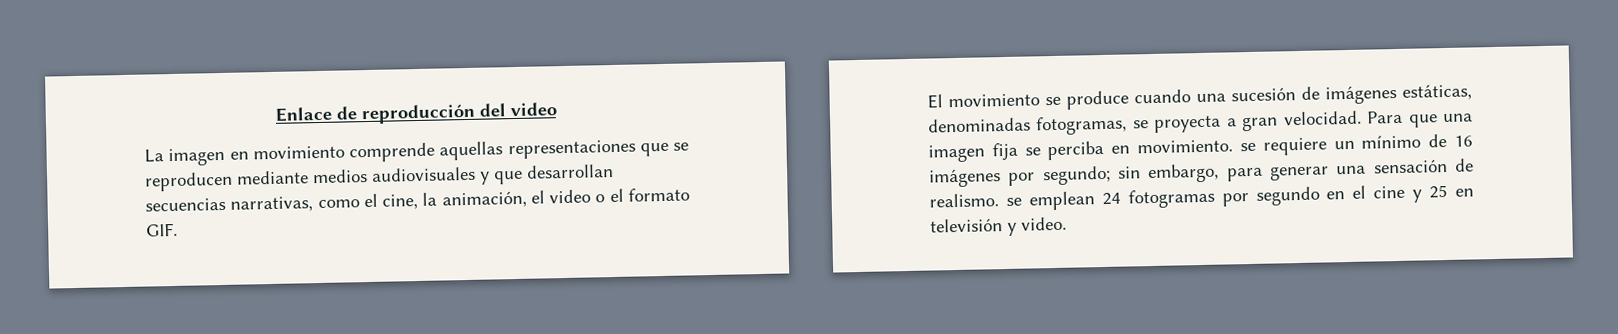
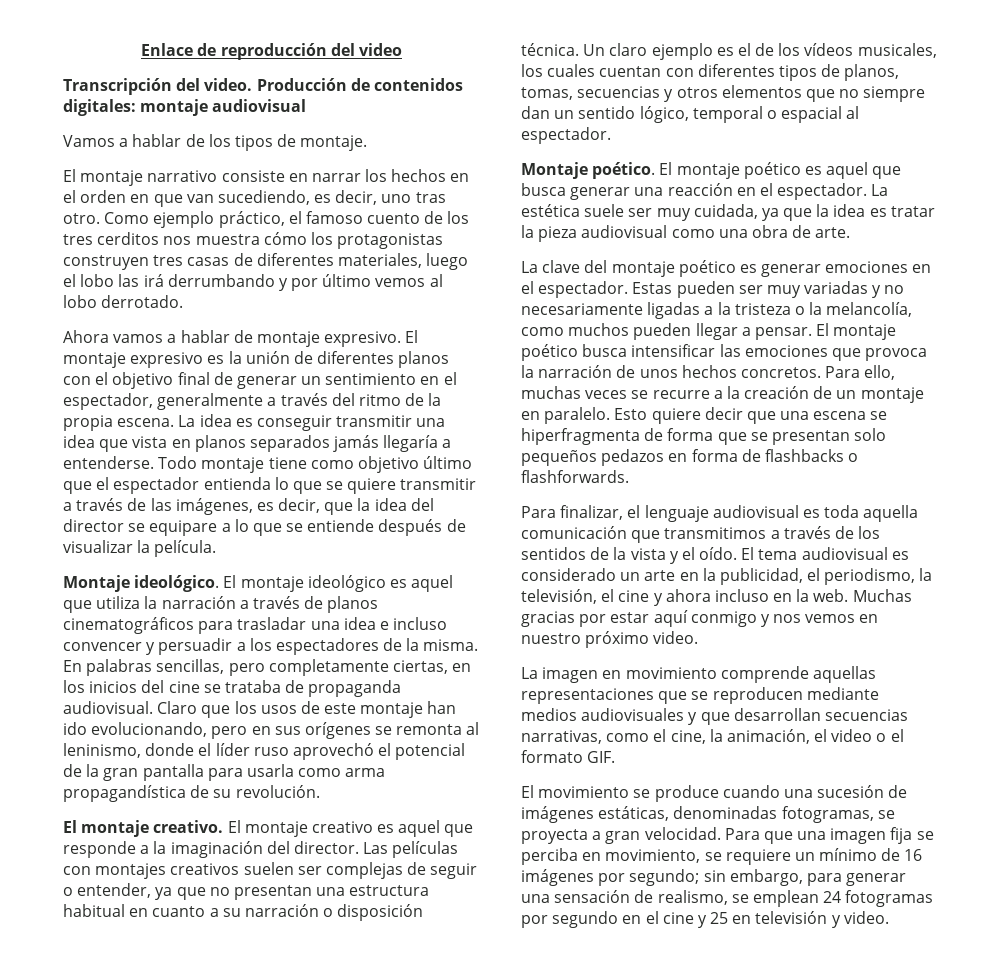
(557, 109) none -> [63,78,463,95] [63,99,307,116] [63,134,368,151] [63,169,470,186] [63,190,446,207] [63,211,470,228] [63,232,444,249] [63,253,469,270] [63,274,443,291] [63,295,184,308] [63,330,419,347] [63,351,450,368] [63,372,457,389] [63,393,442,410] [63,414,446,431] [63,435,452,452] [63,456,473,473] [63,477,477,494] [63,498,434,515] [63,519,466,536] [63,540,217,557] [63,575,454,592] [63,596,379,613] [63,617,448,634] [63,638,479,655] [63,659,472,676] [63,680,402,697] [63,701,457,718] [63,722,480,739] [63,743,466,760] [63,764,386,781] [63,785,320,802] [63,820,474,837] [63,841,459,858] [63,862,478,879] [63,883,430,900] [63,904,424,921] [521,43,937,60] [521,64,900,81] [521,85,926,102] [521,106,860,123] [521,127,611,144] [521,162,902,179] [521,183,889,200] [521,204,935,221] [521,225,851,242] [521,260,932,277] [521,281,905,298] [521,302,913,319] [521,323,897,340] [521,344,928,361] [521,365,896,380] [521,386,924,403] [521,407,888,424] [521,428,887,445] [521,449,859,466] [521,470,629,483] [521,505,919,522] [521,526,881,543] [521,547,909,564] [521,568,933,585] [521,589,912,606] [521,610,879,627] [521,631,699,648] // Transcripción del video. Producción de contenidos digitales: montaje audiovisual // Vamos a hablar de los tipos de montaje. // El montaje narrativo consiste en narrar los hechos en el orden en que van sucediendo, es decir, uno tras otro. Como ejemplo práctico, el famoso cuento de los tres cerditos nos muestra cómo los protagonistas construyen tres casas de diferentes materiales, luego el lobo las irá derrumbando y por último vemos al lobo derrotado. // Ahora vamos a hablar de montaje expresivo. El montaje expresivo es la unión de diferentes planos con el objetivo final de generar un sentimiento en el espectador, generalmente a través del ritmo de la propia escena. La idea es conseguir transmitir una idea que vista en planos separados jamás llegaría a entenderse. Todo montaje tiene como objetivo último que el espectador entienda lo que se quiere transmitir a través de las imágenes, es decir, que la idea del director se equipare a lo que se entiende después de visualizar la película. // Montaje ideológico. El montaje ideológico es aquel que utiliza la narración a través de planos cinematográficos para trasladar una idea e incluso convencer y persuadir a los espectadores de la misma. En palabras sencillas, pero completamente ciertas, en los inicios del cine se trataba de propaganda audiovisual. Claro que los usos de este montaje han ido evolucionando, pero en sus orígenes se remonta al leninismo, donde el líder ruso aprovechó el potencial de la gran pantalla para usarla como arma propagandística de su revolución. // El montaje creativo. El montaje creativo es aquel que responde a la imaginación del director. Las películas con montajes creativos suelen ser complejas de seguir o entender, ya que no presentan una estructura habitual en cuanto a su narración o disposición técnica. Un claro ejemplo es el de los vídeos musicales, los cuales cuentan con diferentes tipos de planos, tomas, secuencias y otros elementos que no siempre dan un sentido lógico, temporal o espacial al espectador. // Montaje poético. El montaje poético es aquel que busca generar una reacción en el espectador. La estética suele ser muy cuidada, ya que la idea es tratar la pieza audiovisual como una obra de arte. // La clave del montaje poético es generar emociones en el espectador. Estas pueden ser muy variadas y no necesariamente ligadas a la tristeza o la melancolía, como muchos pueden llegar a pensar. El montaje poético busca intensificar las emociones que provoca la narración de unos hechos concretos. Para ello, muchas veces se recurre a la creación de un montaje en paralelo. Esto quiere decir que una escena se hiperfragmenta de forma que se presentan solo pequeños pedazos en forma de flashbacks o flashforwards. // Para finalizar, el lenguaje audiovisual es toda aquella comunicación que transmitimos a través de los sentidos de la vista y el oído. El tema audiovisual es considerado un arte en la publicidad, el periodismo, la televisión, el cine y ahora incluso en la web. Muchas gracias por estar aquí conmigo y nos vemos en nuestro próximo video.
[1137,139,1234,154] movimiento. -> [605,849,701,863] movimiento,
[929,193,999,208] realismo. -> [657,890,728,905] realismo,

